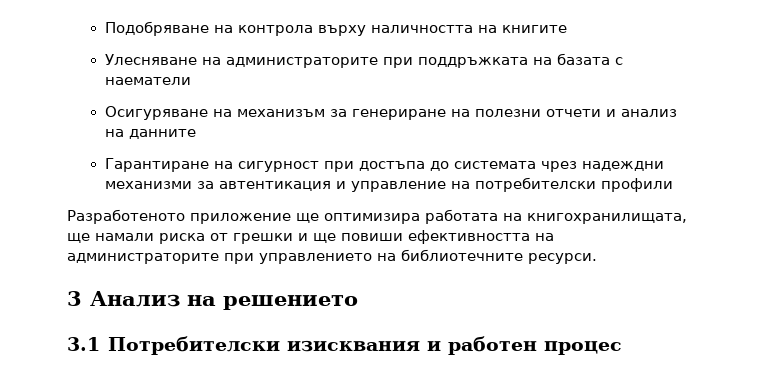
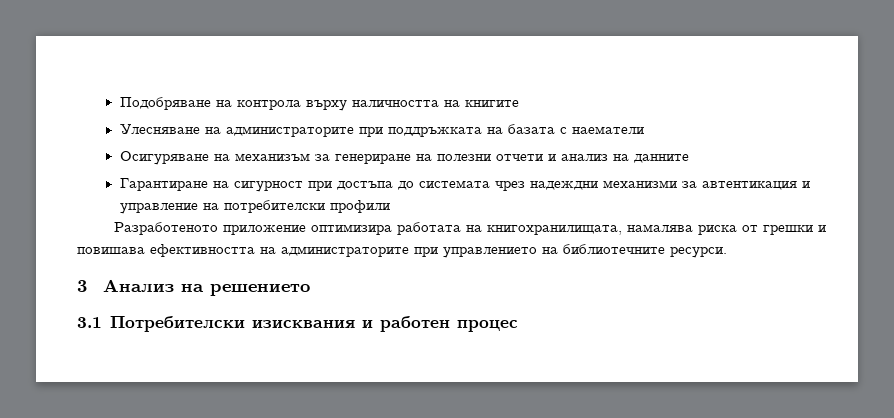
[296,213,319,223] ще -> (306, 230) none
[67,233,154,243] ще намали -> [626,224,693,232] намалява
[313,233,403,243] ще повиши -> [77,247,145,254] повишава

